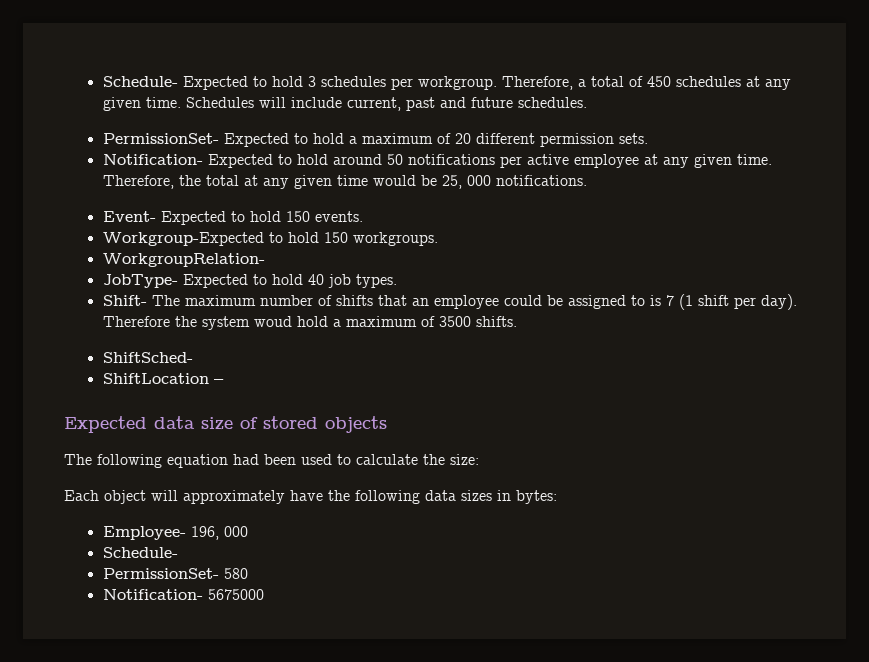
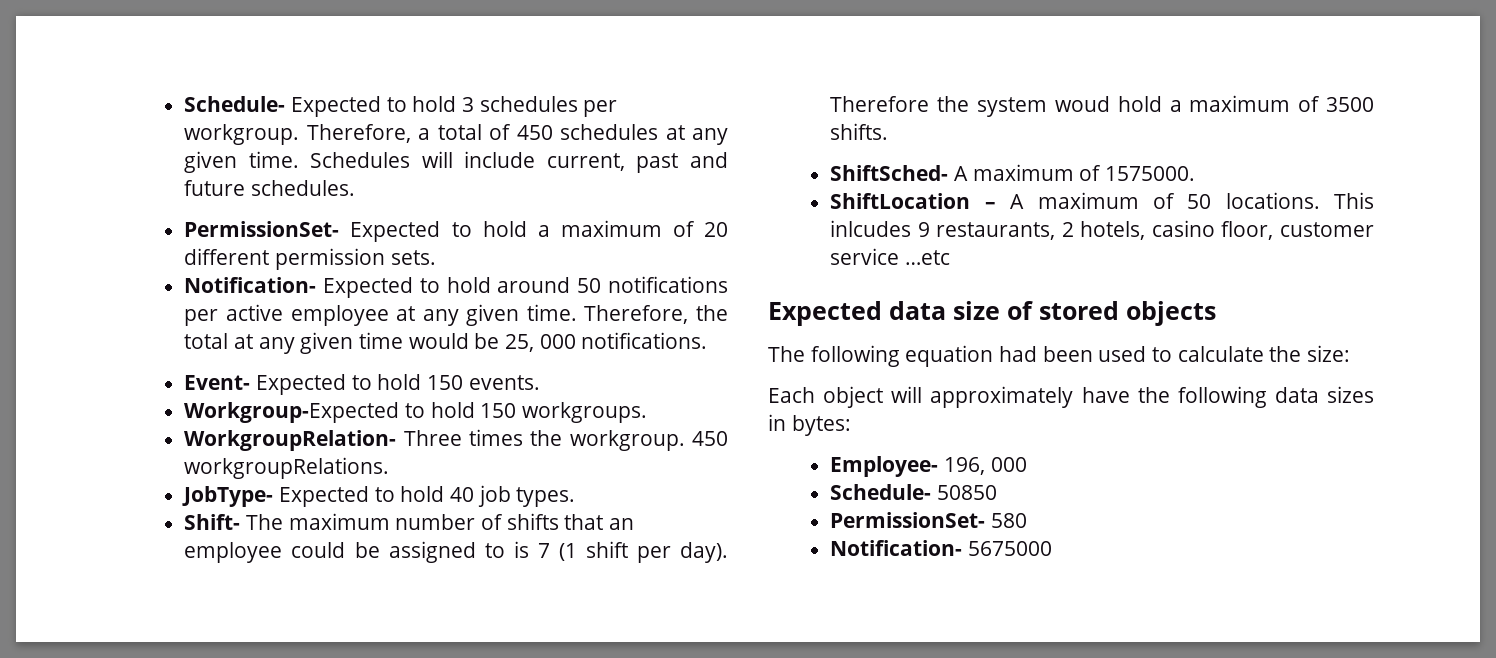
(265, 260) none -> [403,429,728,451] [184,457,390,479] Three times the workgroup. 450 workgroupRelations.
[102,373,224,384] // ShiftLocation – -> [954,164,1196,181] [830,192,1374,209] [830,220,1374,240] [830,248,951,265] A maximum of 1575000. // ShiftLocation – A maximum of 50 locations. This inlcudes 9 restaurants, 2 hotels, casino floor, customer service …etc
(178, 552) none -> [937,485,998,500] 50850

